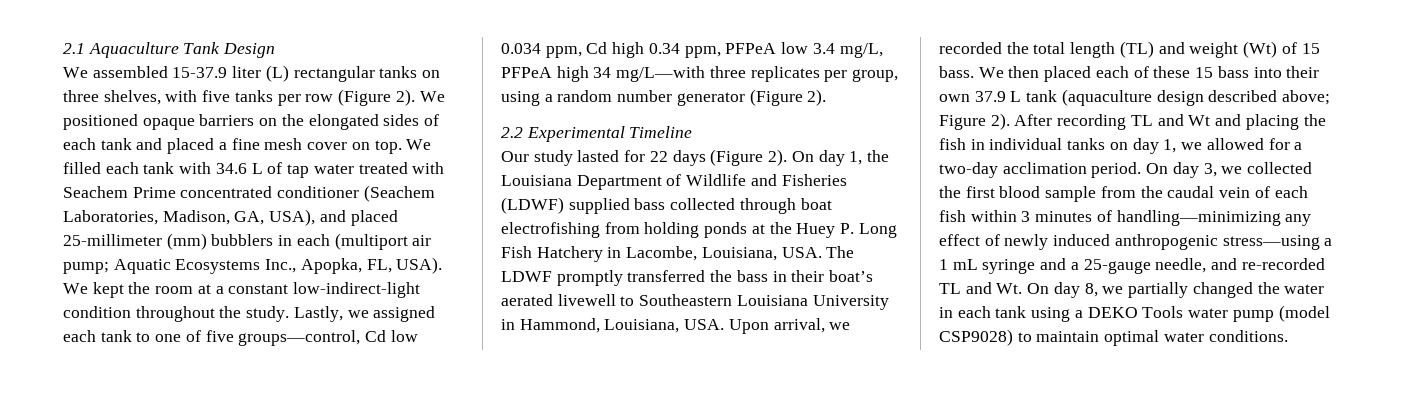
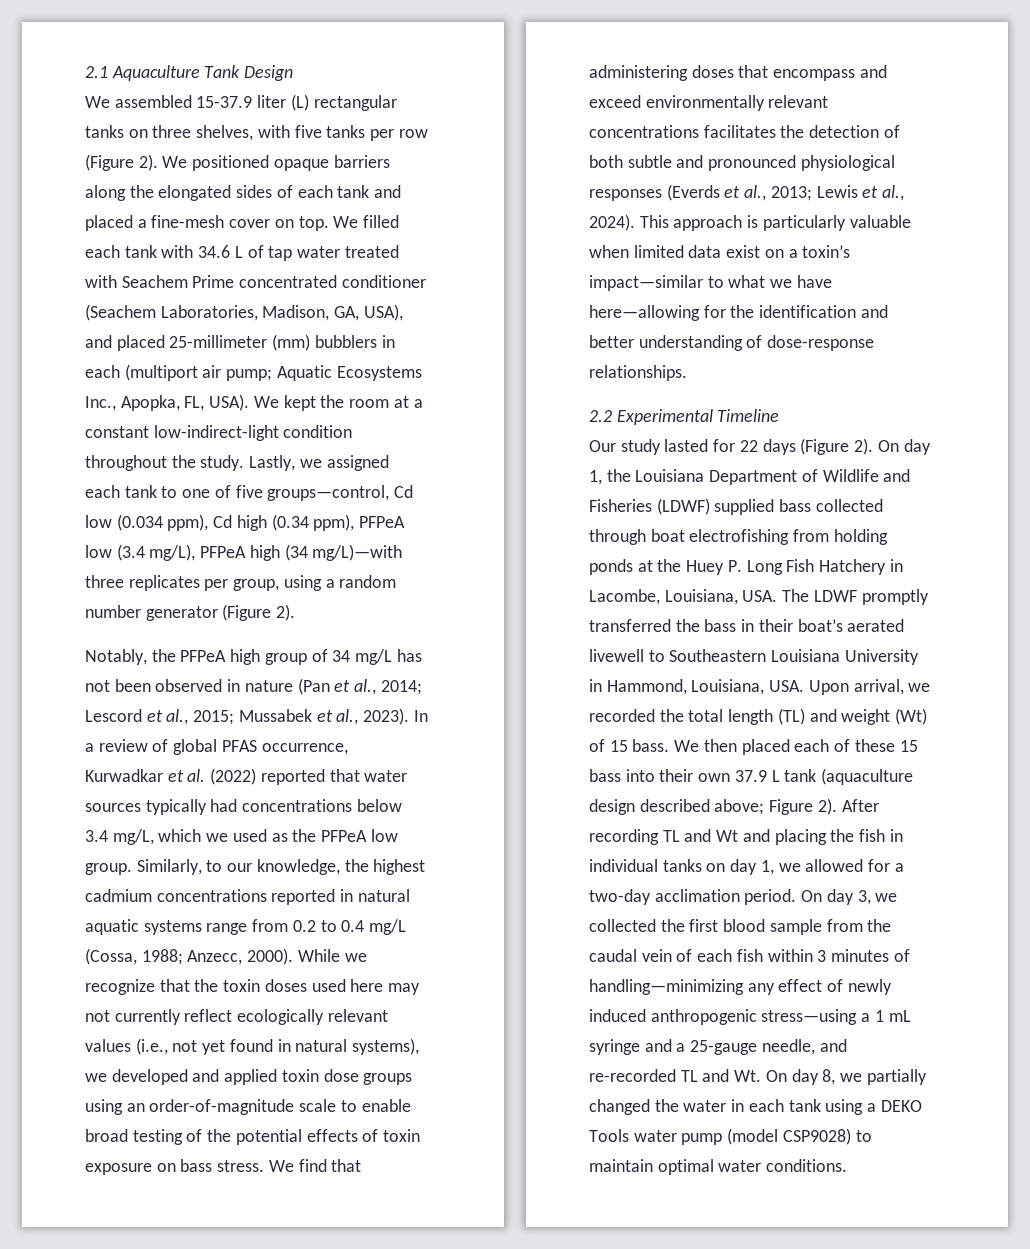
[259,118,278,126] on -> [85,185,126,201] along
[231,138,303,150] fine mesh -> [151,215,225,228] fine-mesh
[501,42,883,58] [501,66,706,82] 0.034 ppm, Cd high 0.34 ppm, PFPeA low 3.4 mg/L, PFPeA high 34 mg/L—with -> [116,514,406,531] [85,544,403,561] (0.034 ppm), Cd high (0.34 ppm), PFPeA low (3.4 mg/L), PFPeA high (34 mg/L)—with
(827, 97) none -> [85,649,422,665] [85,678,422,695] [85,708,428,725] [85,739,348,755] [85,768,408,785] [85,799,402,815] [85,829,398,845] [85,859,426,875] [85,889,410,905] [85,919,407,935] [85,948,367,965] [85,979,421,995] [85,1009,388,1025] [85,1038,420,1055] [85,1069,413,1085] [85,1099,411,1115] [85,1129,421,1145] [85,1159,362,1175] [589,65,887,81] [589,95,829,111] [589,125,900,138] [589,155,895,171] [589,184,905,201] [589,214,911,231] [589,245,851,258] [589,275,832,291] [589,305,888,321] [589,335,875,351] [589,365,687,381] // Notably, the PFPeA high group of 34 mg/L has not been observed in nature (Pan et al., 2014; Lescord et al., 2015; Mussabek et al., 2023). In a review of global PFAS occurrence, Kurwadkar et al. (2022) reported that water sources typically had concentrations below 3.4 mg/L, which we used as the PFPeA low group. Similarly, to our knowledge, the highest cadmium concentrations reported in natural aquatic systems range from 0.2 to 0.4 mg/L (Cossa, 1988; Anzecc, 2000). While we recognize that the toxin doses used here may not currently reflect ecologically relevant values (i.e., not yet found in natural systems), we developed and applied toxin dose groups using an order-of-magnitude scale to enable broad testing of the potential effects of toxin exposure on bass stress. We find that administering doses that encompass and exceed environmentally relevant concentrations facilitates the detection of both subtle and pronounced physiological responses (Everds et al., 2013; Lewis et al., 2024). This approach is particularly valuable when limited data exist on a toxin’s impact—similar to what we have here—allowing for the identification and better understanding of dose-response relationships.

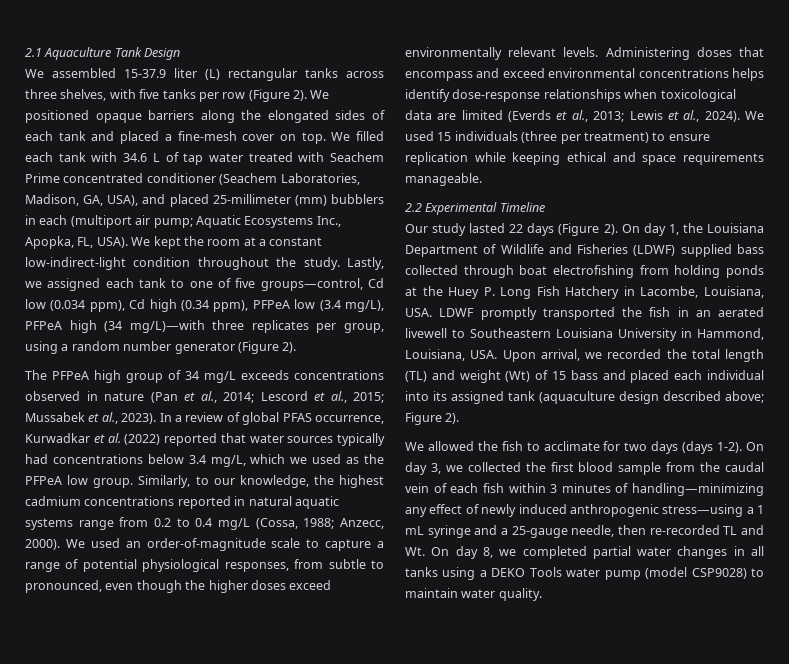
[128,129,148,138] on -> [346,71,384,78] across
[85,649,176,665] Notably, the -> [25,370,47,380] The
[396,649,422,662] [85,679,151,692] has not been -> [241,370,384,380] exceeds concentrations
[297,949,367,962] [85,979,421,995] [85,1009,388,1025] [85,1038,420,1055] [85,1069,413,1085] [85,1099,411,1115] [85,1129,421,1145] [85,1159,362,1175] [589,65,688,81] While we recognize that the toxin doses used here may not currently reflect ecologically relevant values (i.e., not yet found in natural systems), we developed and applied toxin dose groups using an order-of-magnitude scale to enable broad testing of the potential effects of toxin exposure on bass stress. We find that administering -> [65,538,384,551] [25,559,384,572] [25,580,332,593] [405,47,690,60] We used an order-of-magnitude scale to capture a range of potential physiological responses, from subtle to pronounced, even though the higher doses exceed environmentally relevant levels. Administering
[645,95,829,111] [589,125,900,138] [589,155,895,171] [589,189,662,201] environmentally relevant concentrations facilitates the detection of both subtle and pronounced physiological responses -> [548,68,764,81] [405,89,736,102] [405,110,503,120] environmental concentrations helps identify dose-response relationships when toxicological data are limited
[639,215,911,231] [589,245,851,258] [589,275,832,291] [589,305,888,321] [589,335,875,351] [589,365,687,381] This approach is particularly valuable when limited data exist on a toxin’s impact—similar to what we have here—allowing for the identification and better understanding of dose-response relationships. -> [745,111,764,120] [405,131,710,144] [405,152,764,165] [405,173,482,186] We used 15 individuals (three per treatment) to ensure replication while keeping ethical and space requirements manageable.
[713,439,736,452] for -> (506, 228) none
[782,589,810,602] The -> (432, 312) none
[589,619,843,632] transferred the bass in their boat’s -> [542,307,711,320] transported the fish in an
[632,739,918,755] [589,769,780,782] bass. We then placed each of these 15 bass into their own 37.9 L -> [570,370,764,383] [405,391,504,404] bass and placed each individual into its assigned
[841,799,879,812] [589,829,903,845] [589,859,904,875] [589,889,797,905] After recording TL and Wt and placing the fish in individual tanks on day 1, we allowed for a two-day acclimation period. -> [405,441,743,454] // We allowed the fish to acclimate for two days (days 1-2).
[819,1039,847,1052] and -> [618,525,646,535] then
[866,1069,927,1085] [589,1099,821,1115] partially changed the water in each tank -> [522,546,764,559] [405,567,438,577] completed partial water changes in all tanks
[657,1159,848,1175] optimal water conditions. -> [461,588,542,601] water quality.

